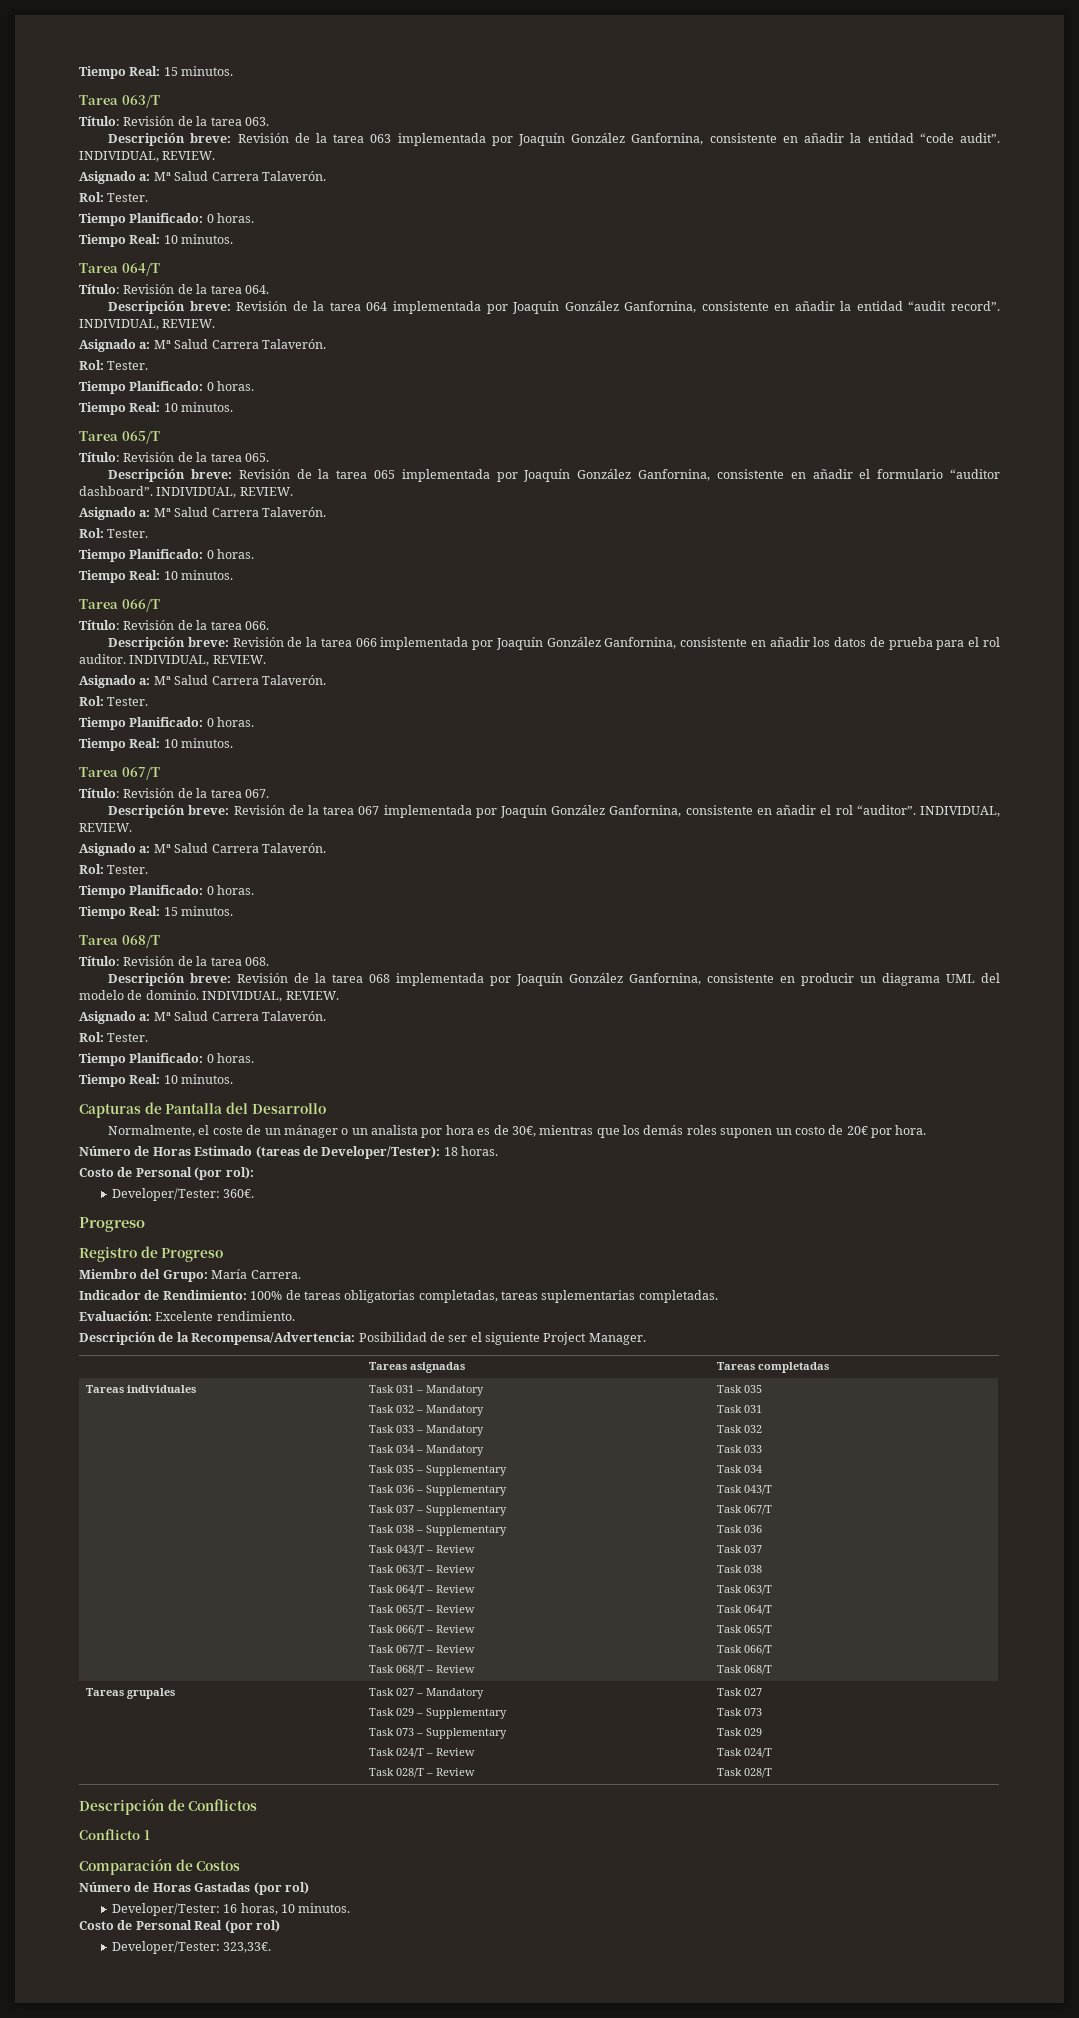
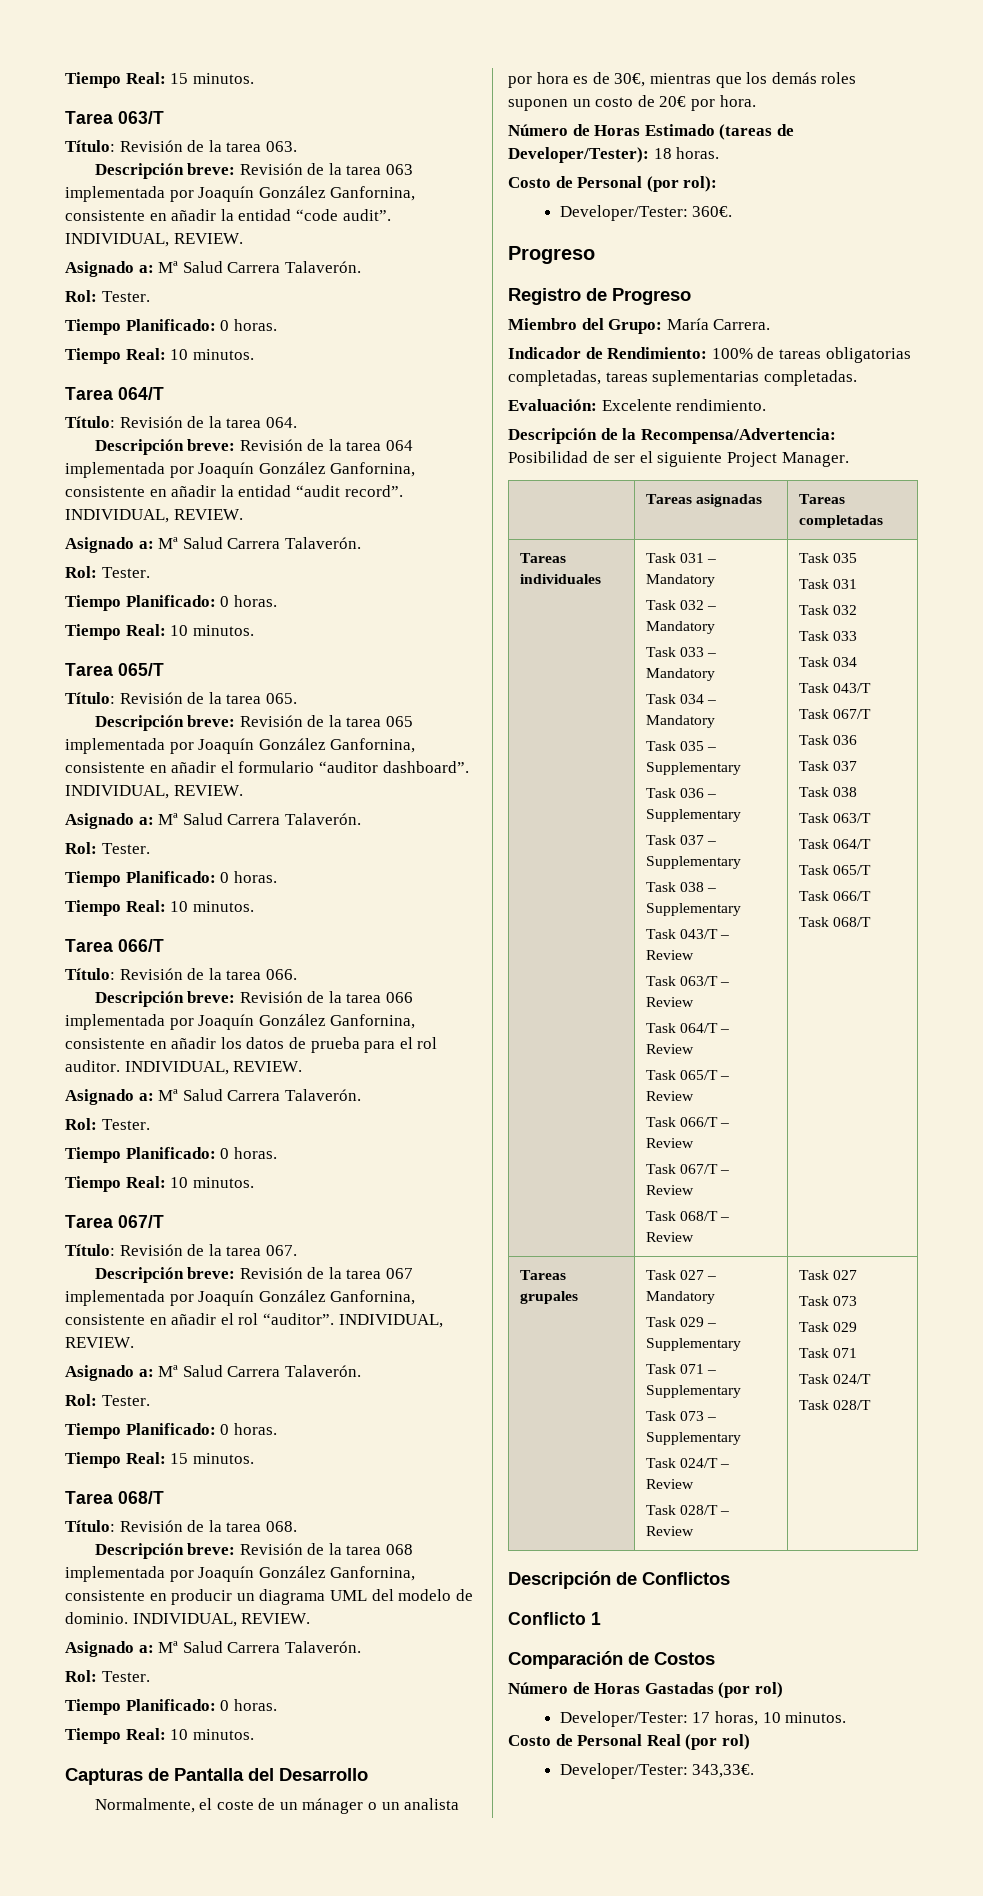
(507, 1713) none -> [645,1364,716,1374] [645,1385,741,1398] // Task 071 – Supplementary
(762, 1732) none -> [798,1348,857,1358] // Task 071
[223,1904,238,1913] 16 -> [692,1712,711,1723] 17
[223,1942,272,1953] 323,33€. -> [692,1764,755,1778] 343,33€.

